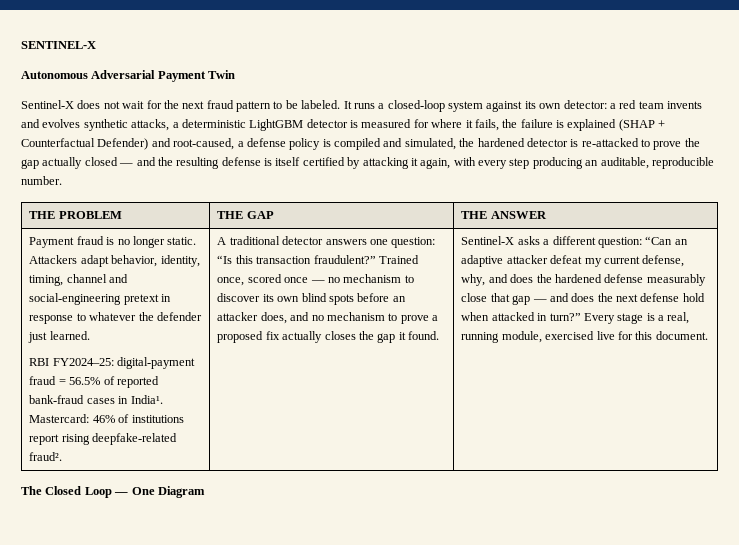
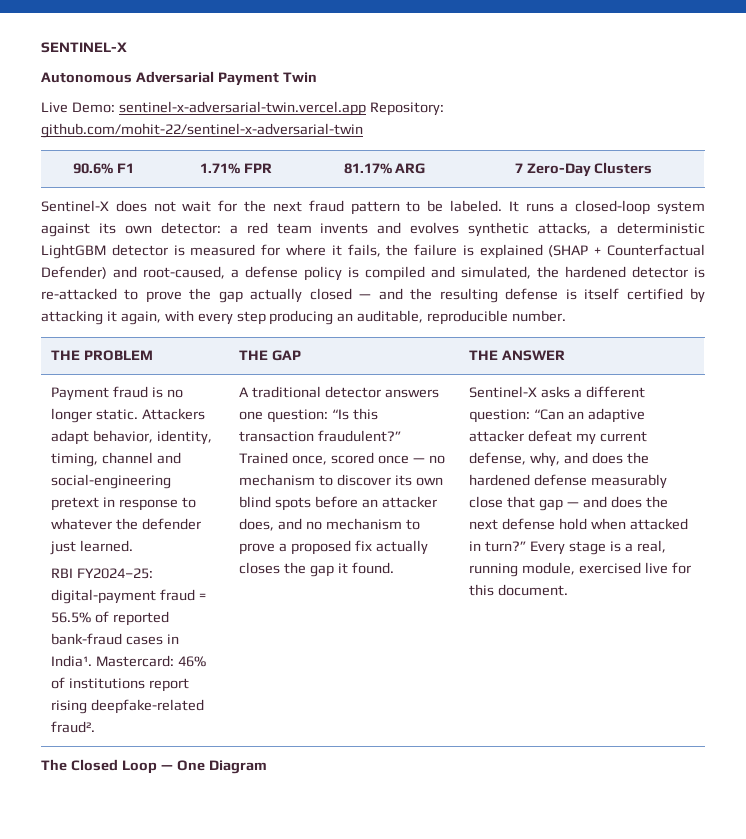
(236, 74) none -> [41,101,444,116] [41,123,363,138] [73,163,134,174] [200,163,272,174] [343,163,426,174] [514,162,653,177] // Live Demo: sentinel-x-adversarial-twin.vercel.app Repository: github.com/mohit-22/sentinel-x-adversarial-twin // 90.6% F1 | 1.71% FPR | 81.17% ARG | 7 Zero-Day Clusters

